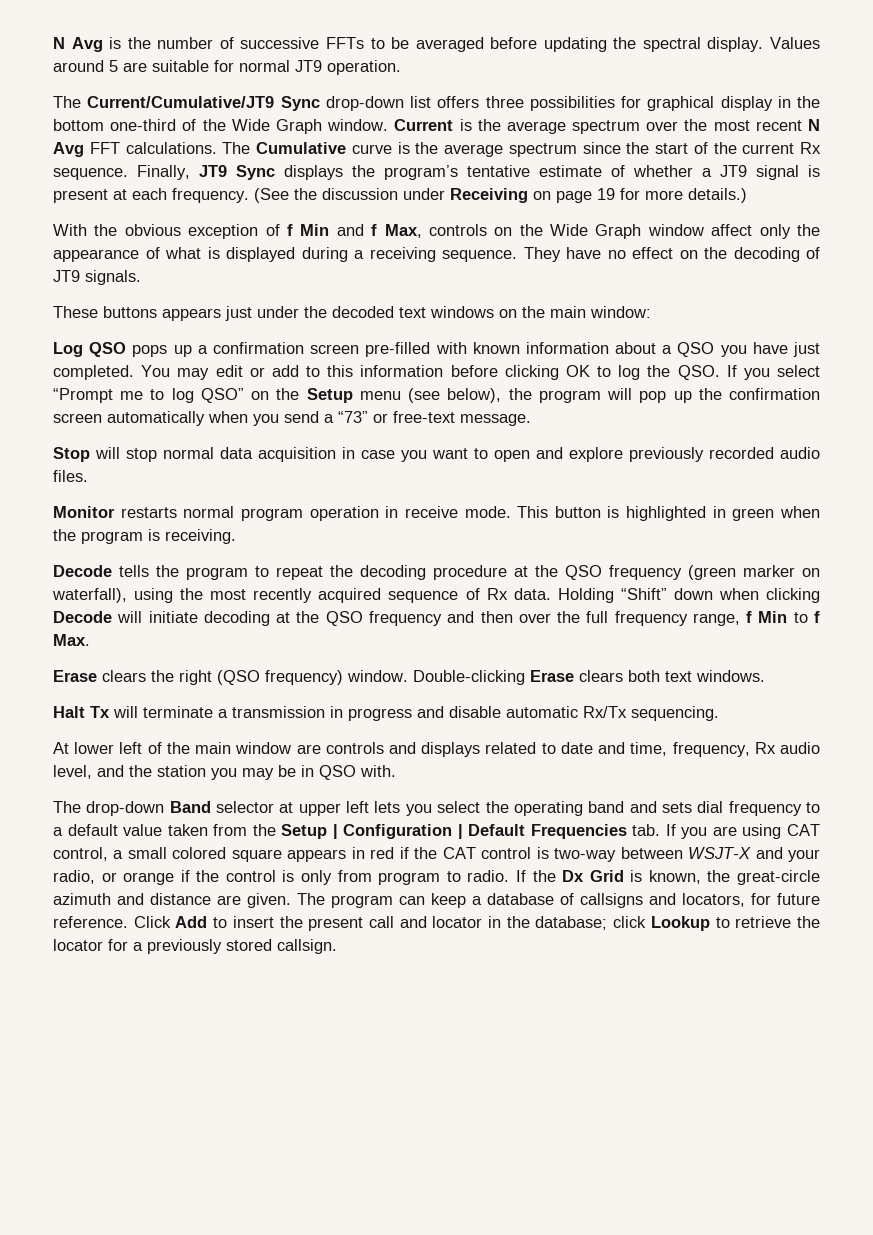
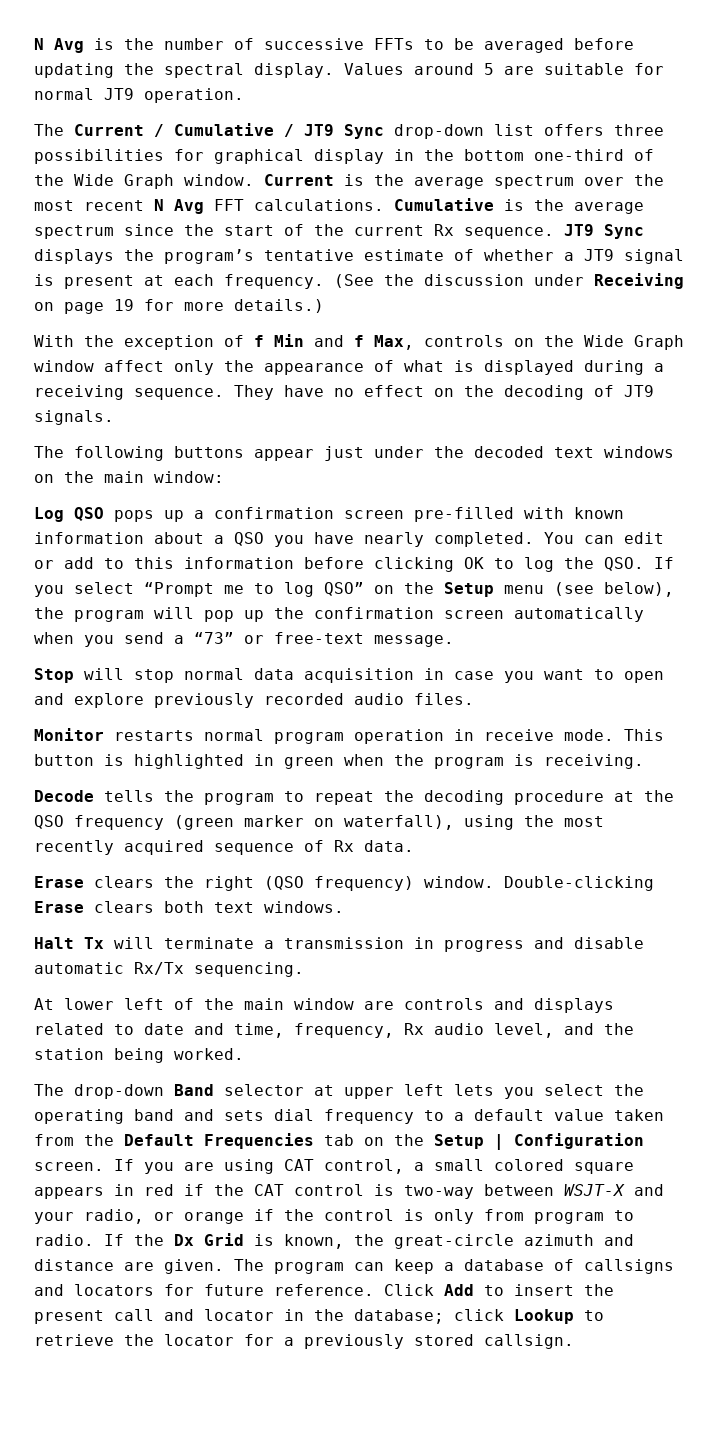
[87,96,275,108] Current/Cumulative/JT9 -> [74,123,334,137] Current / Cumulative / JT9
[222,142,392,154] The Cumulative curve -> [394,198,494,211] Cumulative
[137,165,190,180] Finally, -> (554, 233) none
[124,224,181,236] obvious -> (114, 341) none
[53,306,221,321] These buttons appears -> [34,446,314,461] The following buttons appear
[793,342,820,357] just -> [364,532,424,547] nearly
[177,368,210,380] may -> [584,535,614,544] can
[557,588,820,603] [53,611,821,626] [53,634,90,646] Holding “Shift” down when clicking Decode will initiate decoding at the QSO frequency and then over the full frequency range, f Min to f Max. -> (414, 846) none
[211,765,396,780] you may be in QSO with. -> [114,1048,244,1063] being worked.
[281,824,661,839] Setup | Configuration | Default Frequencies tab. -> [124,1133,644,1150] [34,1162,104,1171] Default Frequencies tab on the Setup | Configuration screen.
[682,893,745,907] locators, -> [74,1284,154,1296] locators

